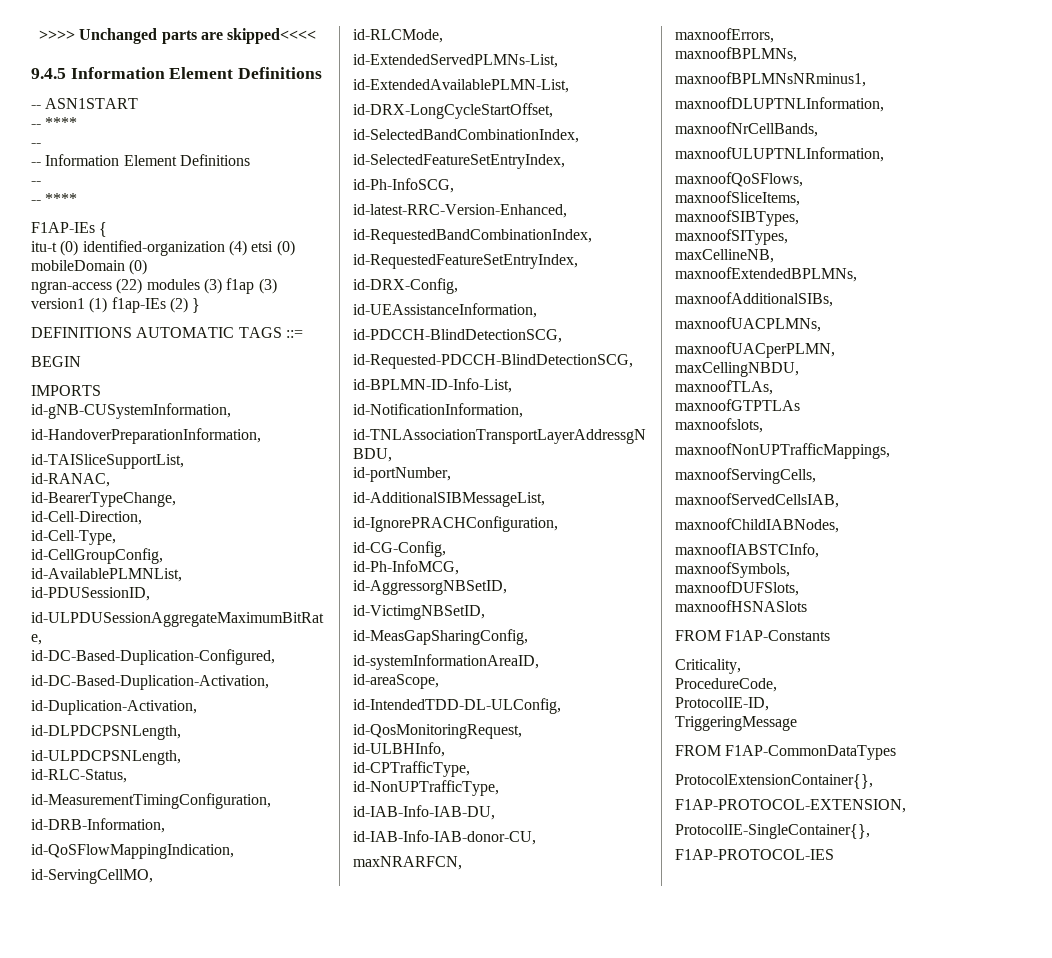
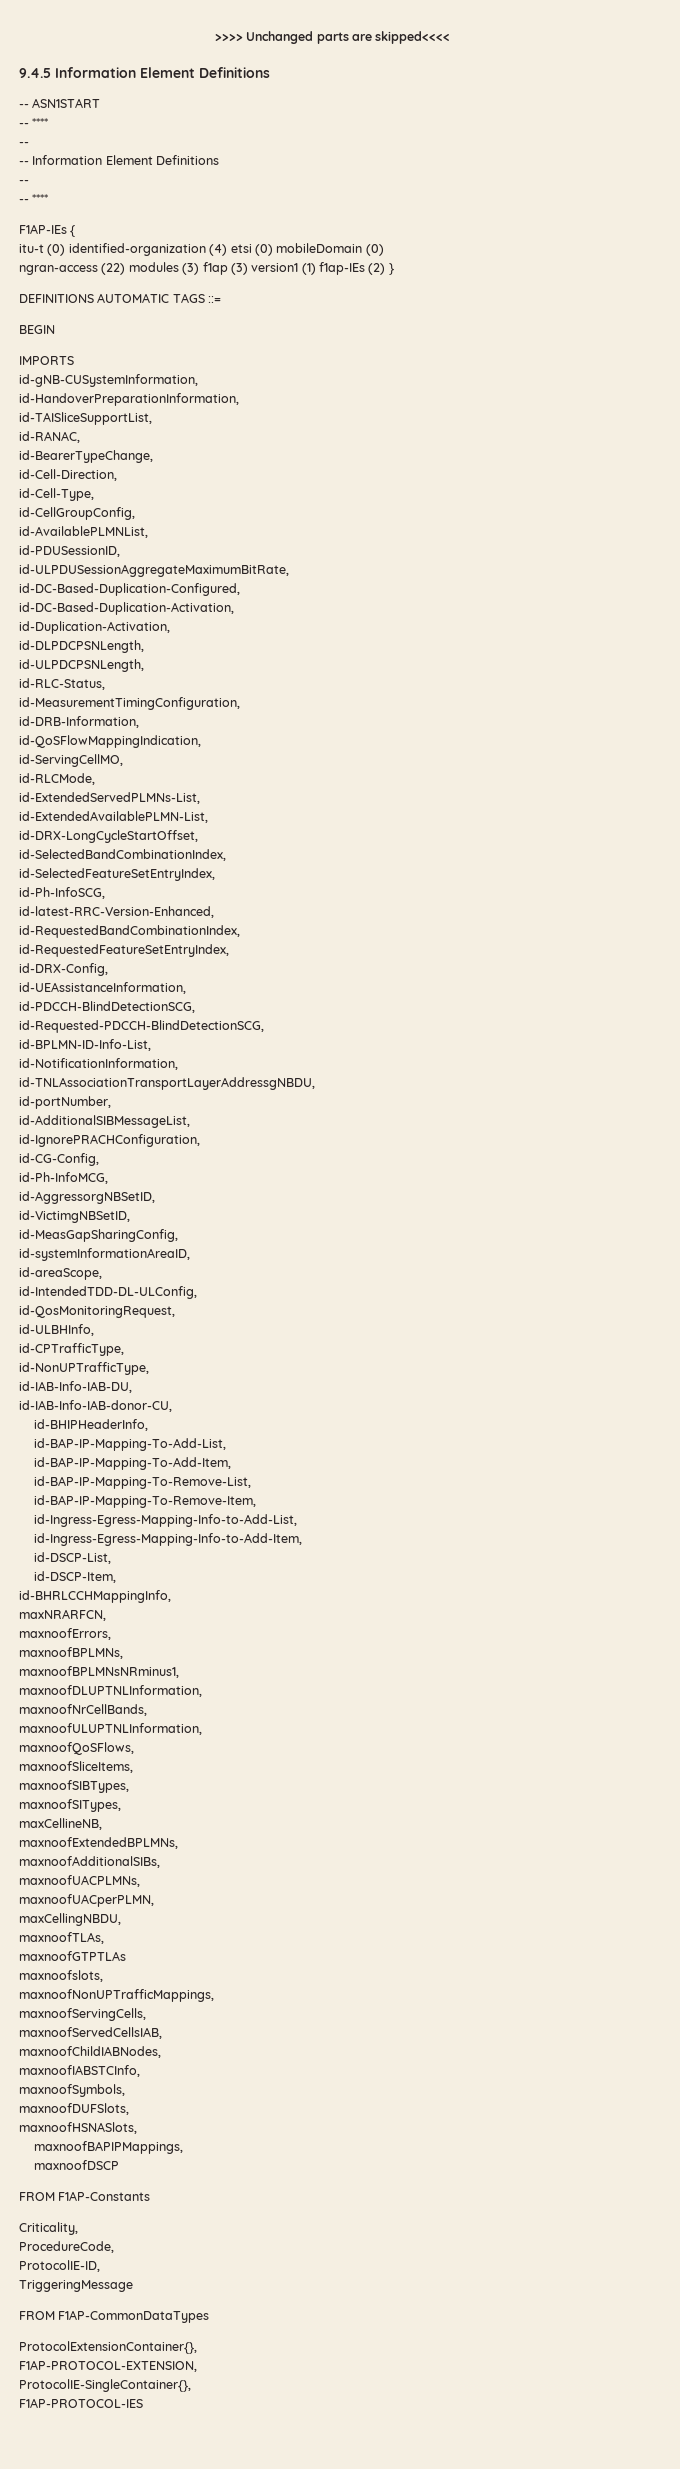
(536, 837) none -> [33,1419,148,1431] [33,1438,226,1451] [33,1457,231,1470] [33,1476,251,1489] [33,1495,256,1508] [33,1514,297,1527] [33,1533,302,1546] [33,1552,111,1564] [33,1571,116,1583] [19,1590,171,1603] // id-BHIPHeaderInfo, // id-BAP-IP-Mapping-To-Add-List, // id-BAP-IP-Mapping-To-Add-Item, // id-BAP-IP-Mapping-To-Remove-List, // id-BAP-IP-Mapping-To-Remove-Item, // id-Ingress-Egress-Mapping-Info-to-Add-List, // id-Ingress-Egress-Mapping-Info-to-Add-Item, // id-DSCP-List, // id-DSCP-Item, // id-BHRLCCHMappingInfo,
[675,600,807,612] maxnoofHSNASlots -> [19,2122,137,2134] [33,2141,183,2154] [33,2160,119,2170] maxnoofHSNASlots, // maxnoofBAPIPMappings, // maxnoofDSCP

